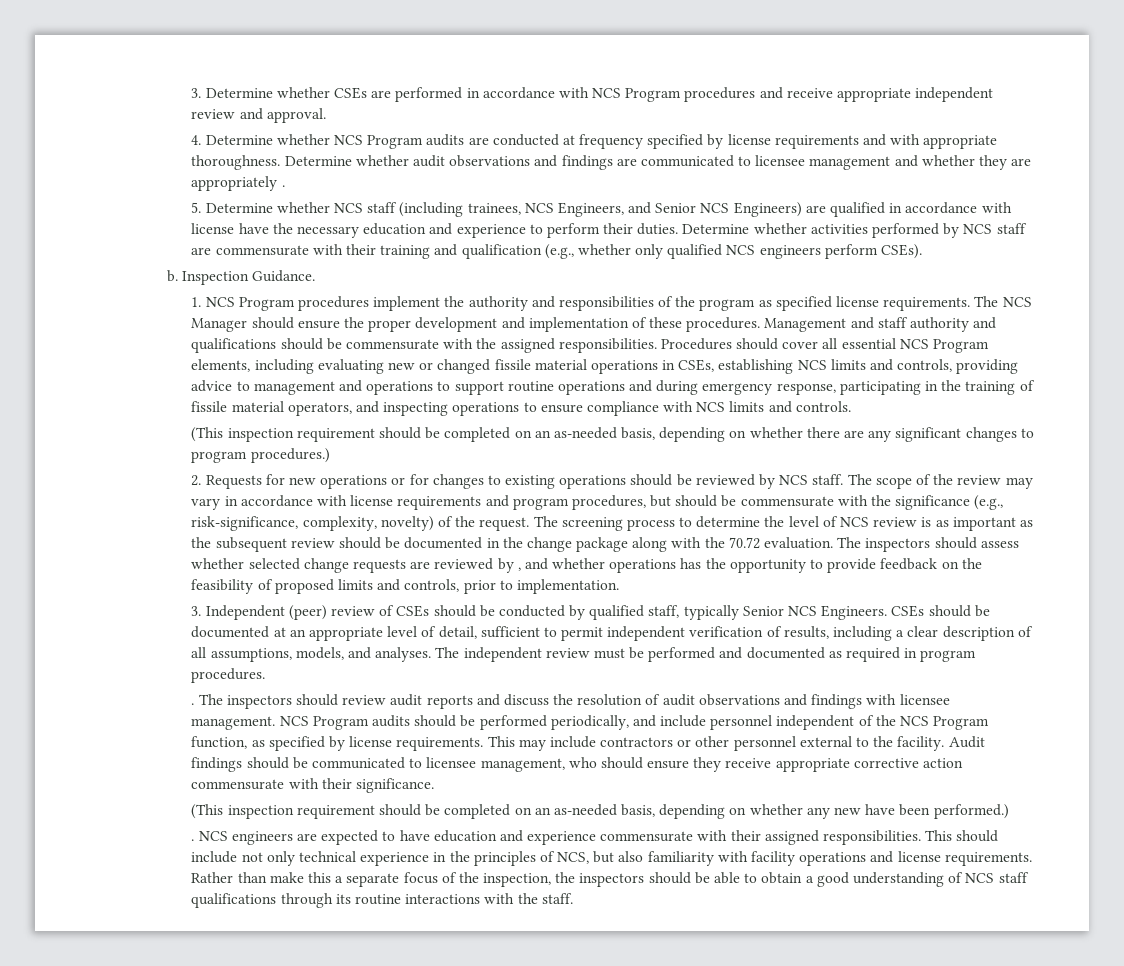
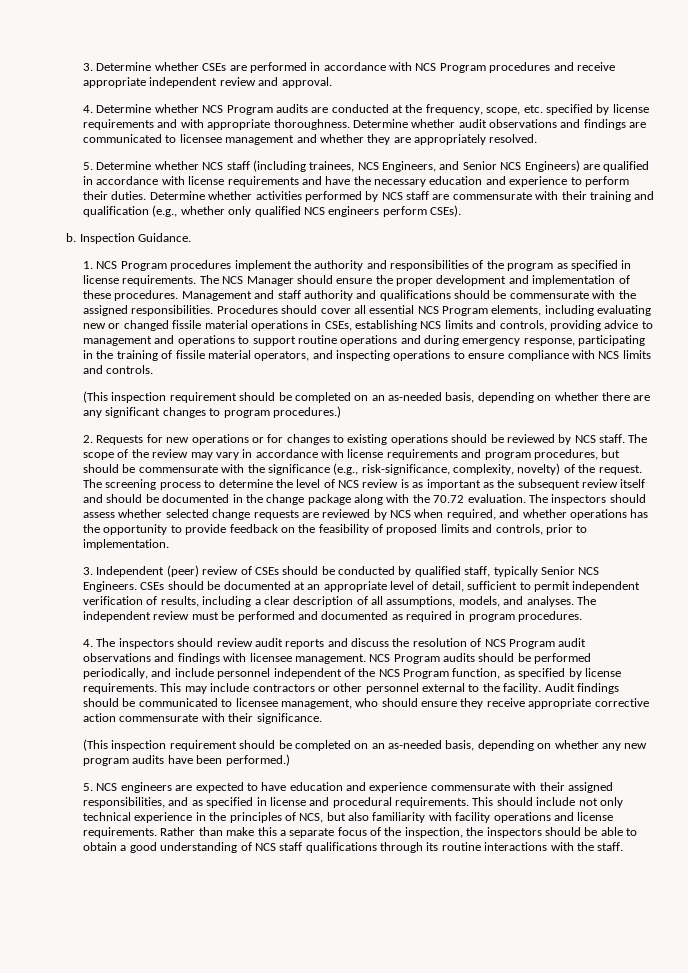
[579,134,644,149] frequency -> [405,104,543,115] the frequency, scope, etc.
[281,185,285,187] . -> [489,134,538,143] resolved.
(235, 228) none -> [227,176,322,187] requirements and
(832, 303) none -> [621,260,632,269] in
(335, 543) none -> [620,479,646,488] [83,494,104,503] itself and
[517,567,521,571] , -> [390,509,496,520] NCS when required,
[191,703,195,705] . -> [83,639,94,647] 4.
(661, 699) none -> [484,639,555,649] NCS Program
(862, 811) none -> [83,755,165,766] program audits
[191,839,195,841] . -> [83,783,94,791] 5.
[823,830,922,845] responsibilities. -> [83,797,470,808] responsibilities, and as specified in license and procedural requirements.

